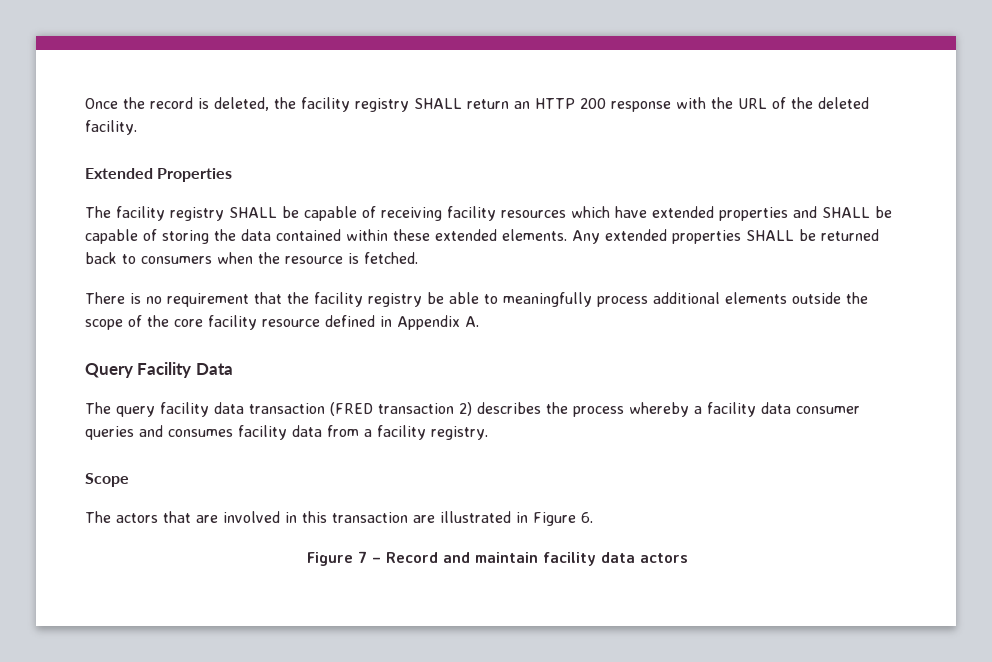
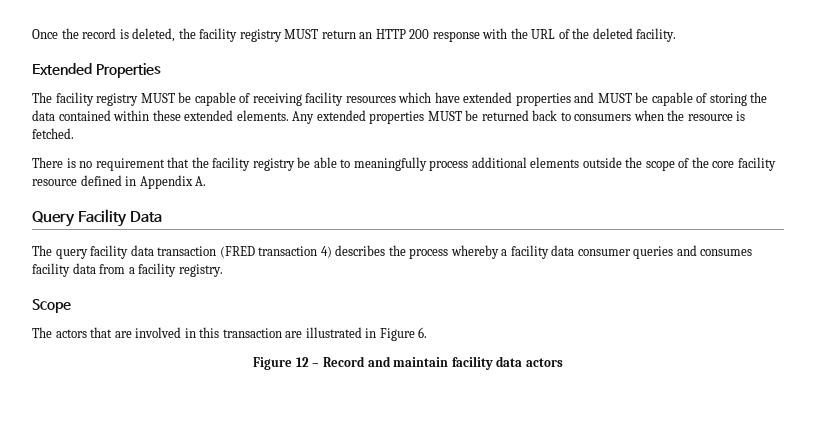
[414,98,462,109] SHALL -> [284,29,319,39] MUST
[229,207,277,218] SHALL -> [140,93,175,103] MUST
[822,207,870,218] SHALL -> [597,93,632,103] MUST
[746,230,794,241] SHALL -> [427,111,462,121] MUST
[459,402,472,416] 2) -> [320,246,332,258] 4)
[358,551,367,563] 7 -> [295,357,309,367] 12

